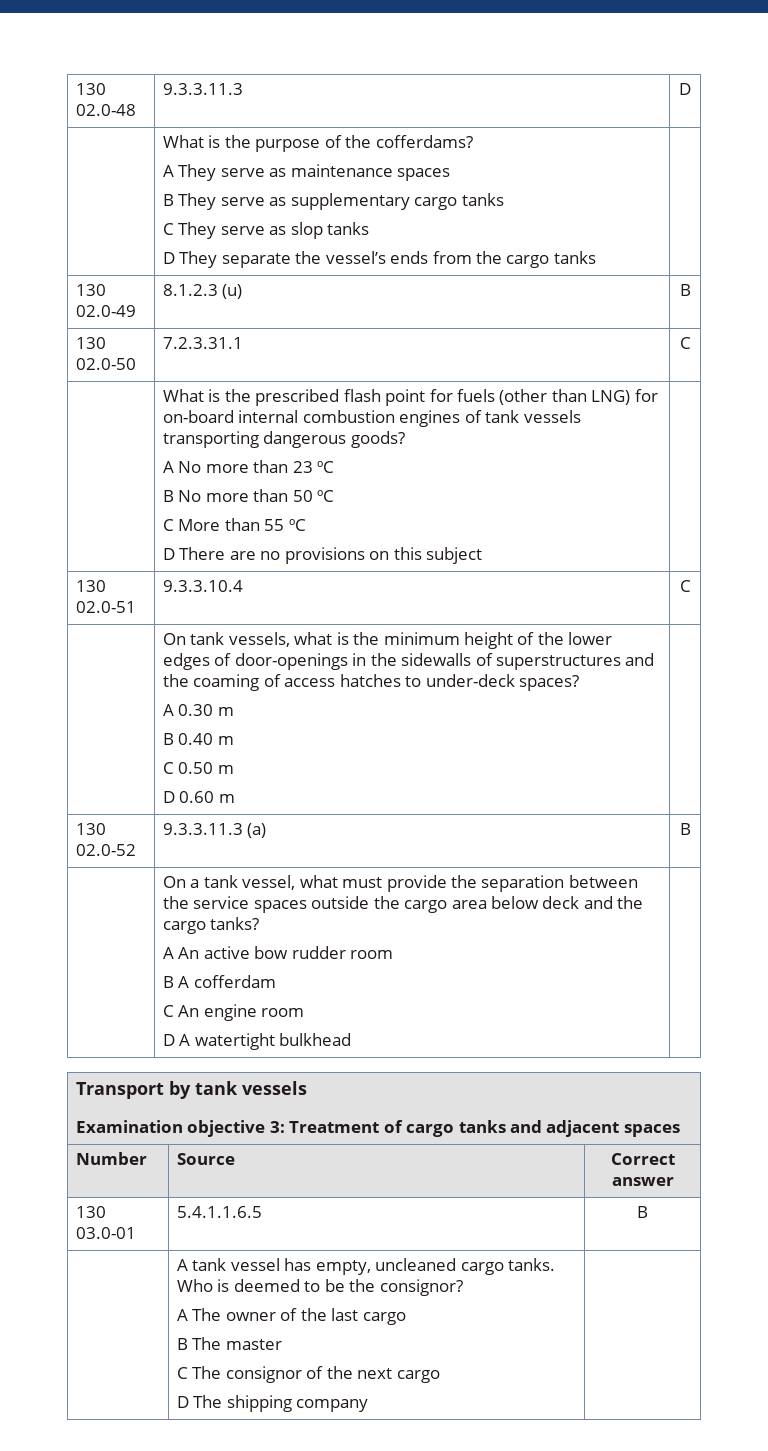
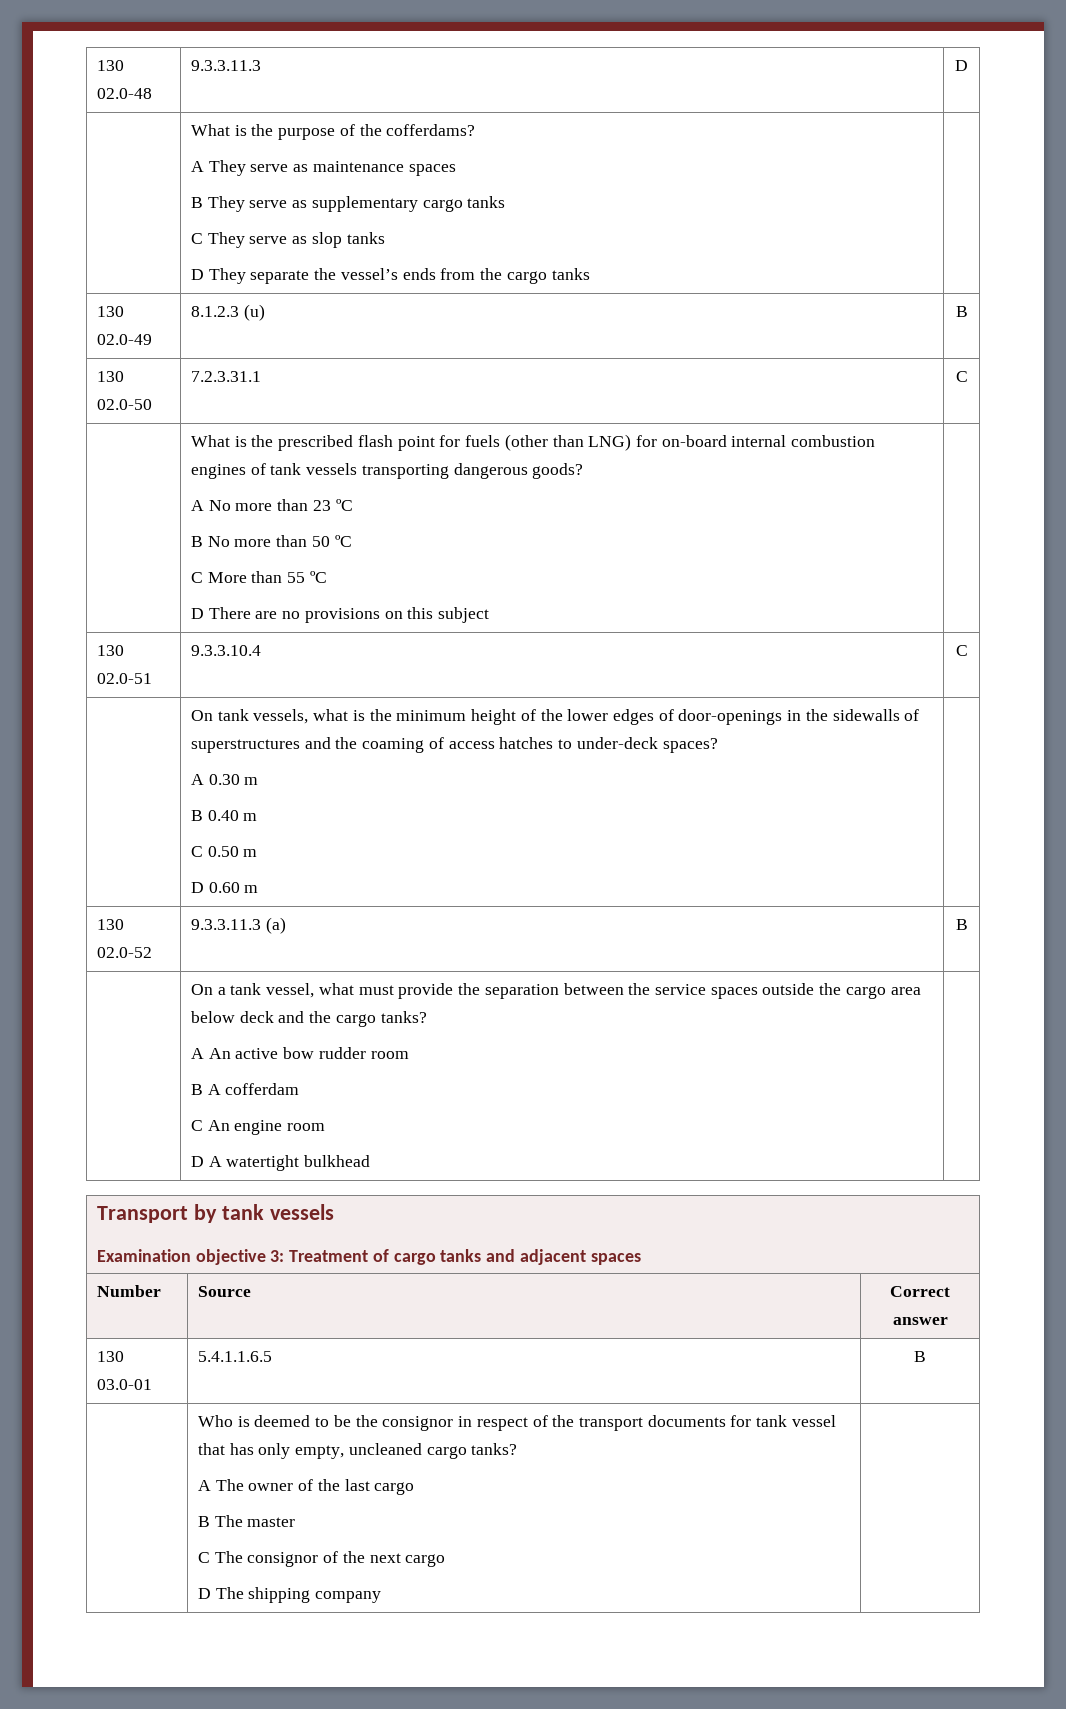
[176,1258,556,1275] A tank vessel has empty, uncleaned cargo tanks. -> (926, 1356) none
[379,1279,463,1296] consignor? -> [382,1415,836,1431] [197,1443,518,1459] consignor in respect of the transport documents for tank vessel that has only empty, uncleaned cargo tanks?

